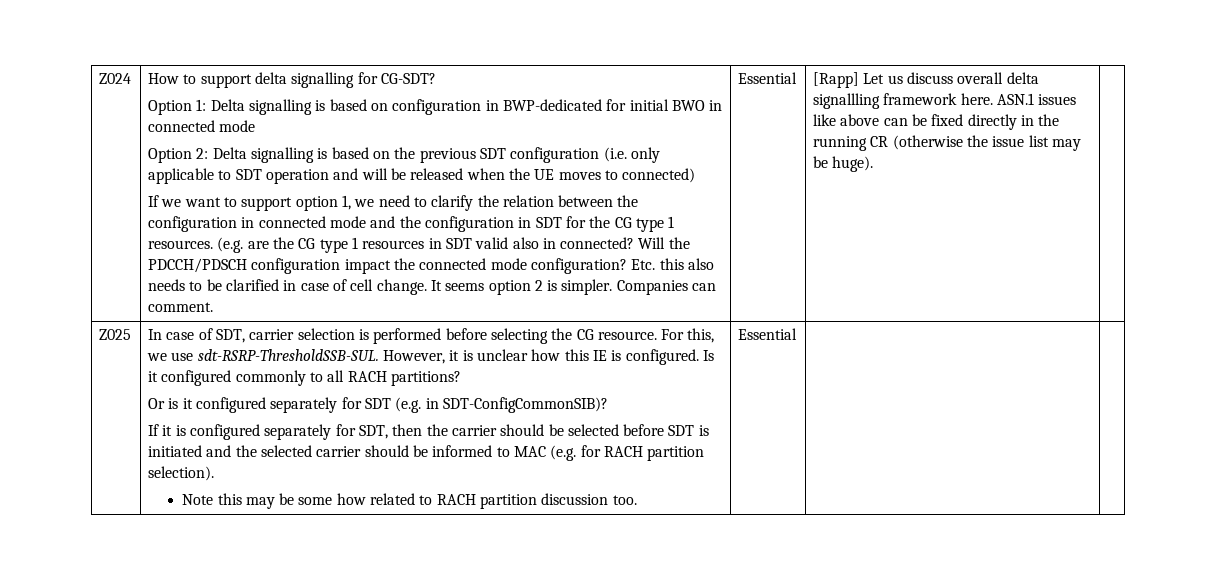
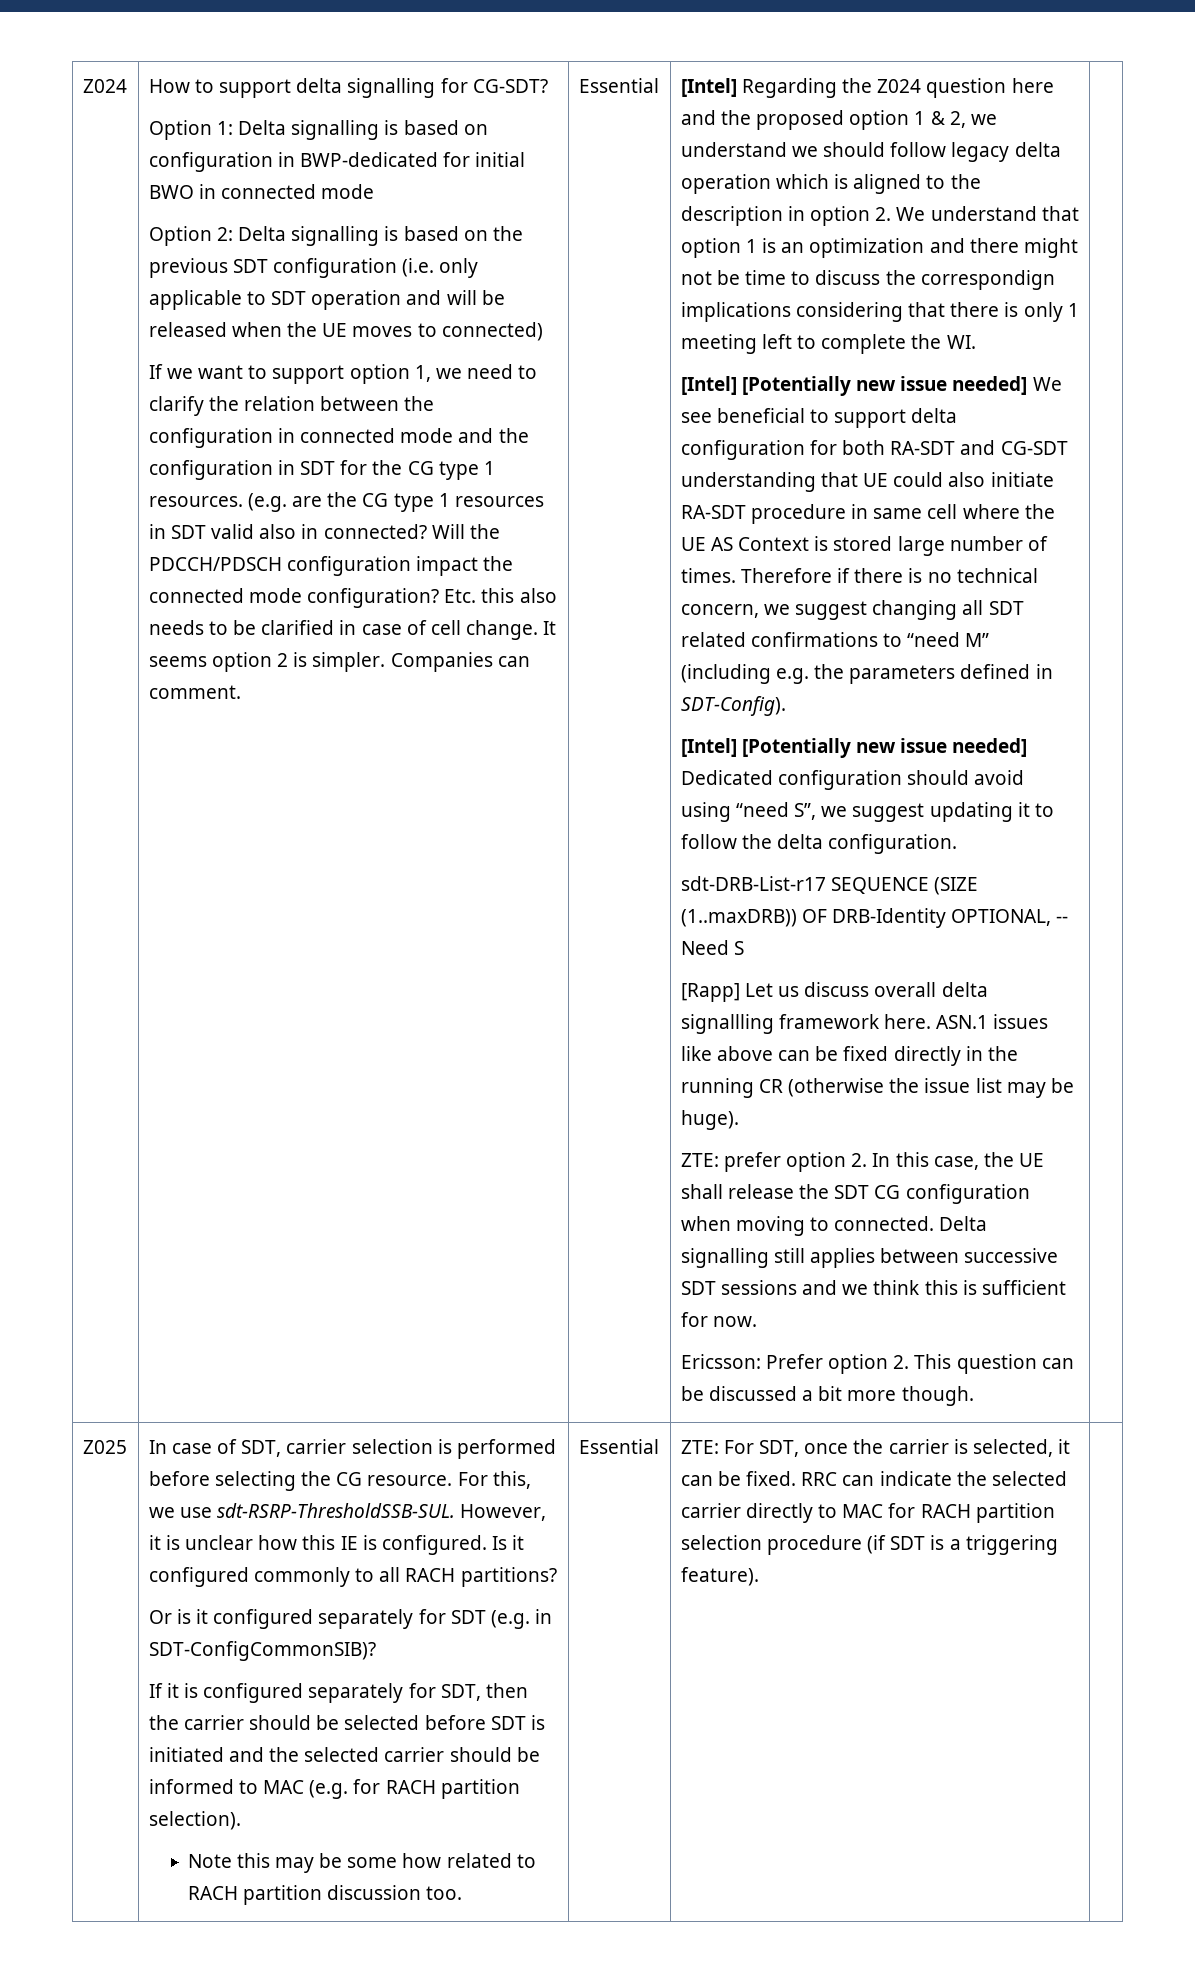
(798, 78) none -> [680,78,1054,98] [680,110,997,130] [680,142,1061,162] [680,174,981,194] [680,206,1079,226] [680,238,1078,258] [680,270,1055,290] [680,302,1079,322] [680,334,976,354] [680,376,1062,396] [680,408,958,428] [680,440,1068,460] [680,472,1054,492] [680,504,1055,524] [680,536,1048,556] [680,568,1038,583] [680,600,1024,620] [680,632,990,647] [680,664,1053,684] [680,696,786,716] [680,738,1028,758] [680,770,1025,790] [680,802,1054,822] [680,834,958,854] [680,876,979,895] [680,908,1069,928] [680,940,745,955] [Intel] Regarding the Z024 question here and the proposed option 1 & 2, we understand we should follow legacy delta operation which is aligned to the description in option 2. We understand that option 1 is an optimization and there might not be time to discuss the correspondign implications considering that there is only 1 meeting left to complete the WI. // [Intel] [Potentially new issue needed] We see beneficial to support delta configuration for both RA-SDT and CG-SDT understanding that UE could also initiate RA-SDT procedure in same cell where the UE AS Context is stored large number of times. Therefore if there is no technical concern, we suggest changing all SDT related confirmations to “need M” (including e.g. the parameters defined in SDT-Config). // [Intel] [Potentially new issue needed] Dedicated configuration should avoid using “need S”, we suggest updating it to follow the delta configuration. // sdt-DRB-List-r17 SEQUENCE (SIZE (1..maxDRB)) OF DRB-Identity OPTIONAL, -- Need S //
(874, 164) none -> [680,1152,1044,1172] [680,1184,1030,1204] [680,1216,988,1236] [680,1248,1059,1268] [680,1280,1066,1295] [680,1312,758,1327] [680,1354,1074,1374] [680,1386,974,1406] // ZTE: prefer option 2. In this case, the UE shall release the SDT CG configuration when moving to connected. Delta signalling still applies between successive SDT sessions and we think this is sufficient for now. // Ericsson: Prefer option 2. This question can be discussed a bit more though.
(798, 334) none -> [680,1439,1070,1457] [680,1471,1067,1486] [680,1503,1055,1523] [680,1535,1058,1555] [680,1567,759,1586] ZTE: For SDT, once the carrier is selected, it can be fixed. RRC can indicate the selected carrier directly to MAC for RACH partition selection procedure (if SDT is a triggering feature).

